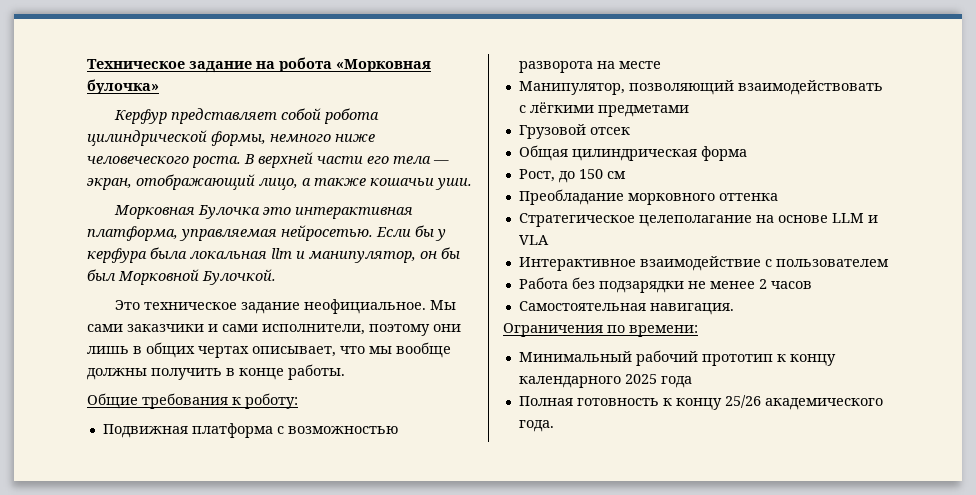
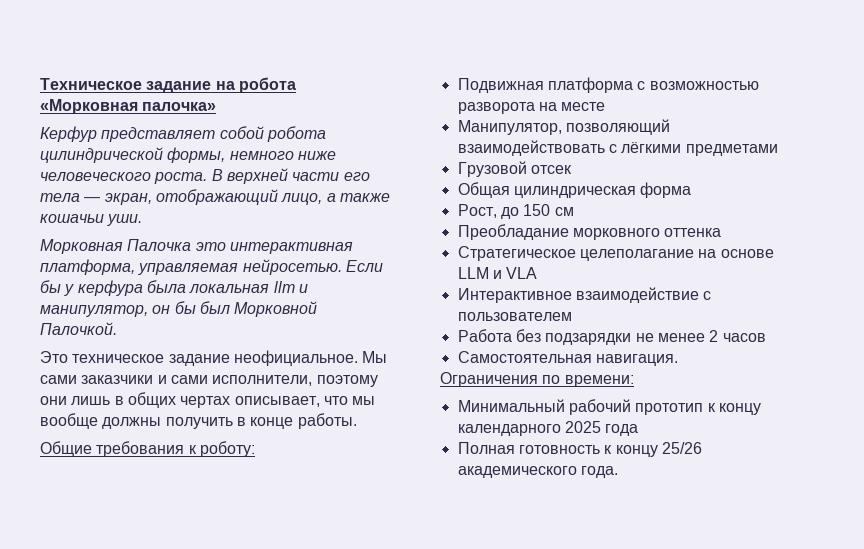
[87,79,159,94] булочка» -> [142,102,217,111] палочка»
[198,205,261,219] Булочка -> [127,239,192,251] Палочка
[202,269,276,285] Булочкой. -> [40,322,117,335] Палочкой.

